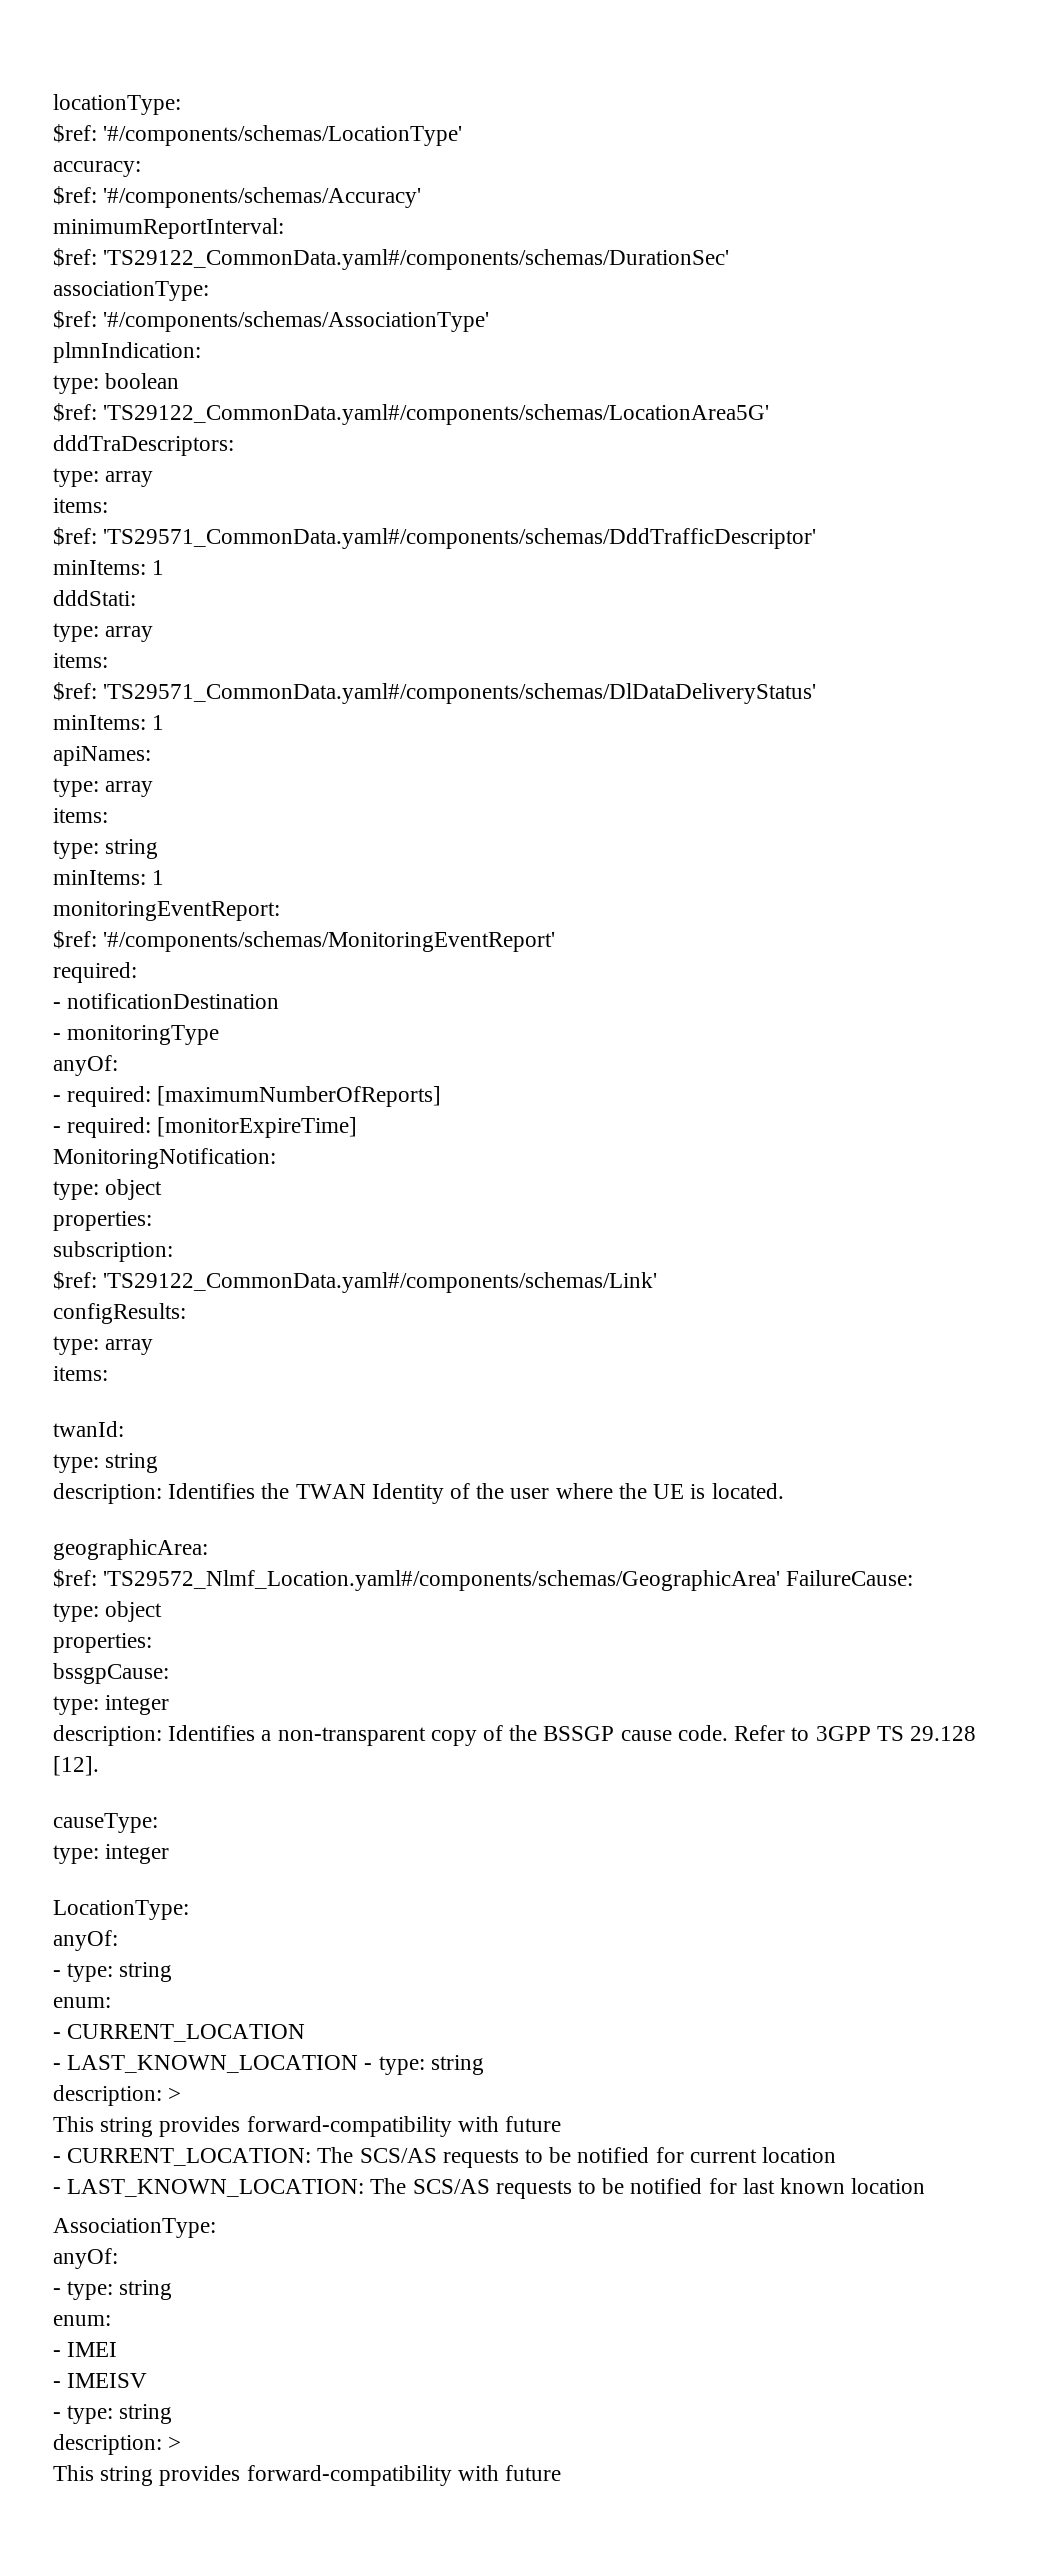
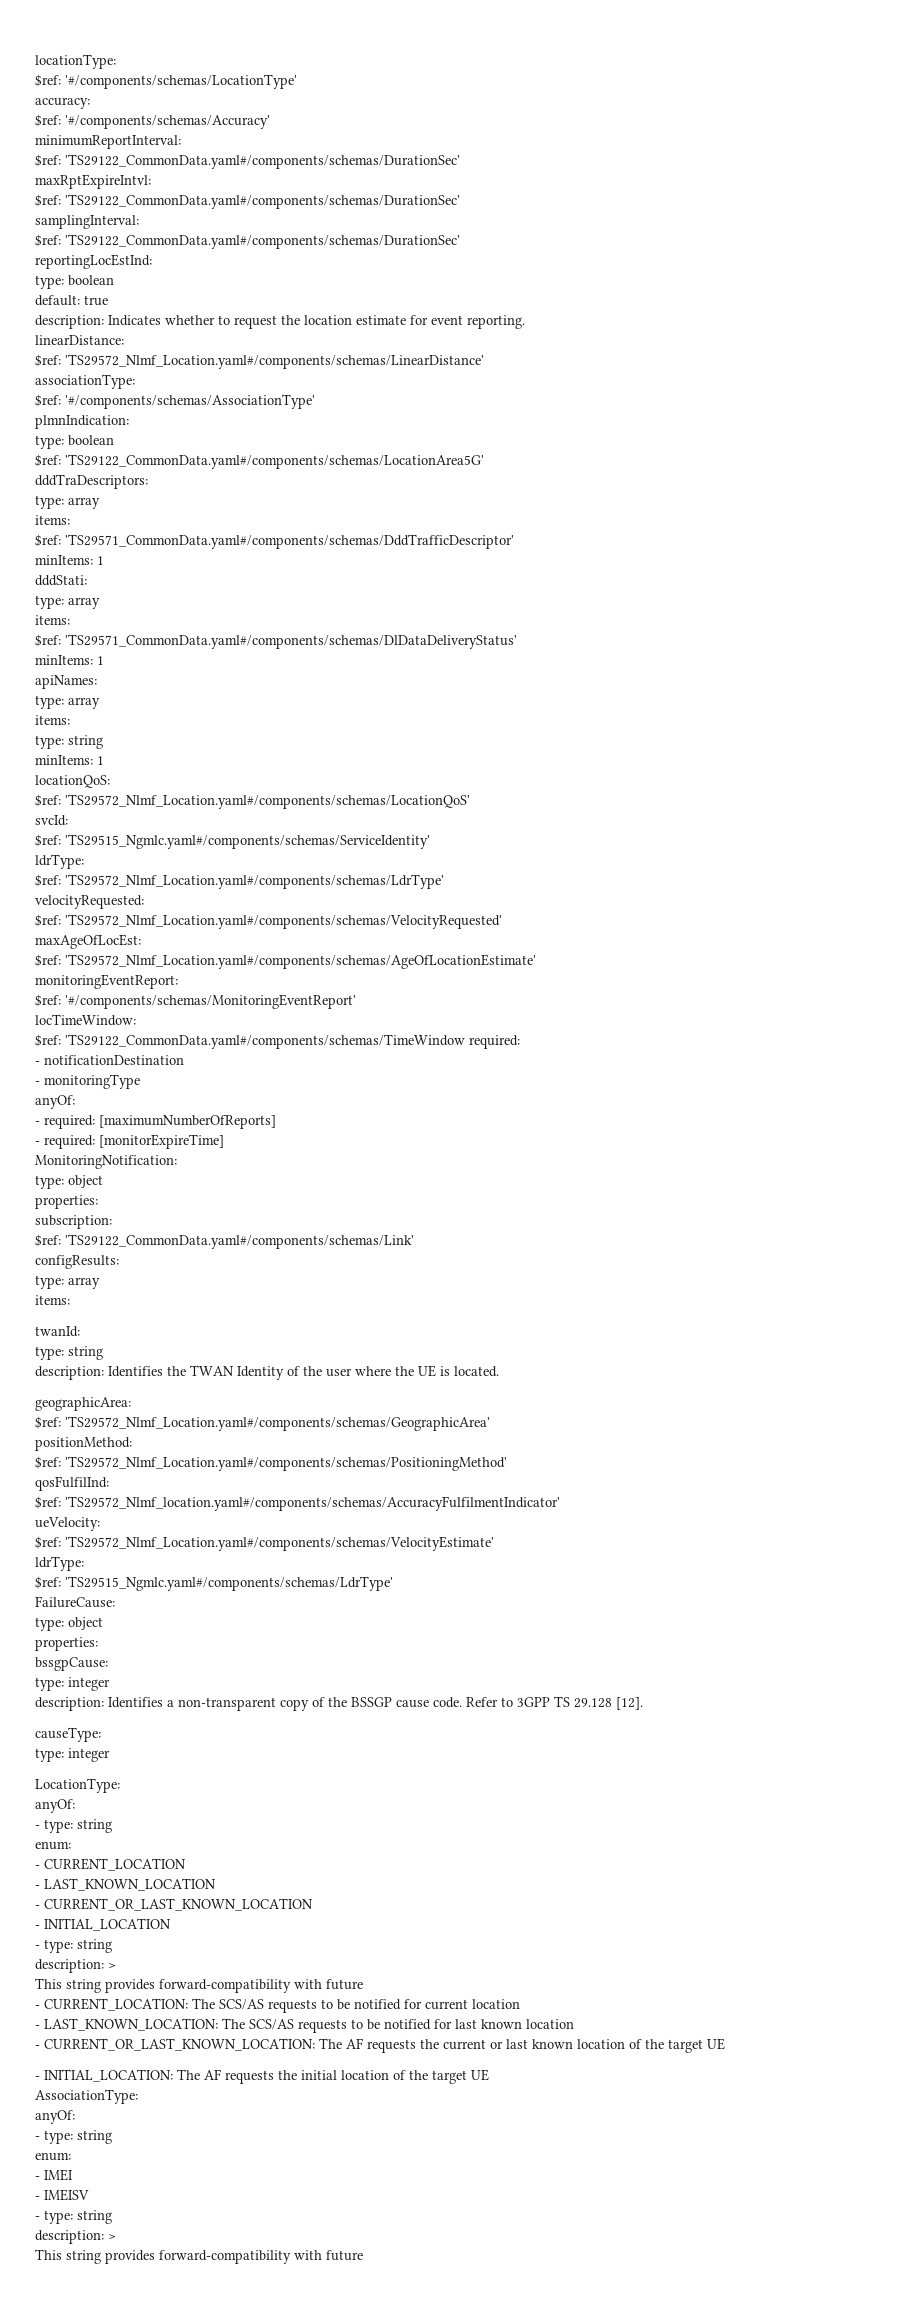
(730, 259) none -> [35,174,151,189] [35,194,460,209] [35,215,139,229] [35,234,460,249] [35,254,152,269] [35,275,114,289] [35,295,108,306] [35,315,525,329] [35,335,124,345] [35,354,484,369] // maxRptExpireIntvl: // $ref: 'TS29122_CommonData.yaml#/components/schemas/DurationSec' // samplingInterval: // $ref: 'TS29122_CommonData.yaml#/components/schemas/DurationSec' // reportingLocEstInd: // type: boolean // default: true // description: Indicates whether to request the location estimate for event reporting. // linearDistance: // $ref: 'TS29572_Nlmf_Location.yaml#/components/schemas/LinearDistance'
(165, 877) none -> [35,775,110,788] [35,794,470,809] [35,815,68,826] [35,834,430,849] [35,854,84,869] [35,874,444,889] [35,895,144,909] [35,914,502,929] [35,934,141,949] [35,954,536,969] // locationQoS: // $ref: 'TS29572_Nlmf_Location.yaml#/components/schemas/LocationQoS' // svcId: // $ref: 'TS29515_Ngmlc.yaml#/components/schemas/ServiceIdentity' // ldrType: // $ref: 'TS29572_Nlmf_Location.yaml#/components/schemas/LdrType' // velocityRequested: // $ref: 'TS29572_Nlmf_Location.yaml#/components/schemas/VelocityRequested' // maxAgeOfLocEst: // $ref: 'TS29572_Nlmf_Location.yaml#/components/schemas/AgeOfLocationEstimate'
(556, 941) none -> [35,1014,136,1026] [35,1034,465,1049] locTimeWindow: // $ref: 'TS29122_CommonData.yaml#/components/schemas/TimeWindow
(781, 1580) none -> [35,1437,132,1451] [35,1456,507,1471] [35,1476,109,1491] [35,1496,560,1511] [35,1517,100,1531] [35,1536,494,1551] [35,1556,84,1571] [35,1576,393,1591] // positionMethod: // $ref: 'TS29572_Nlmf_Location.yaml#/components/schemas/PositioningMethod' // qosFulfilInd: // $ref: 'TS29572_Nlmf_location.yaml#/components/schemas/AccuracyFulfilmentIndicator' // ueVelocity: // $ref: 'TS29572_Nlmf_Location.yaml#/components/schemas/VelocityEstimate' // ldrType: // $ref: 'TS29515_Ngmlc.yaml#/components/schemas/LdrType' //
(359, 2064) none -> [35,1898,313,1911] [35,1918,171,1931] // - CURRENT_OR_LAST_KNOWN_LOCATION // - INITIAL_LOCATION //
(926, 2186) none -> [35,2038,725,2053] [35,2069,489,2084] // - CURRENT_OR_LAST_KNOWN_LOCATION: The AF requests the current or last known location of the target UE // - INITIAL_LOCATION: The AF requests the initial location of the target UE

